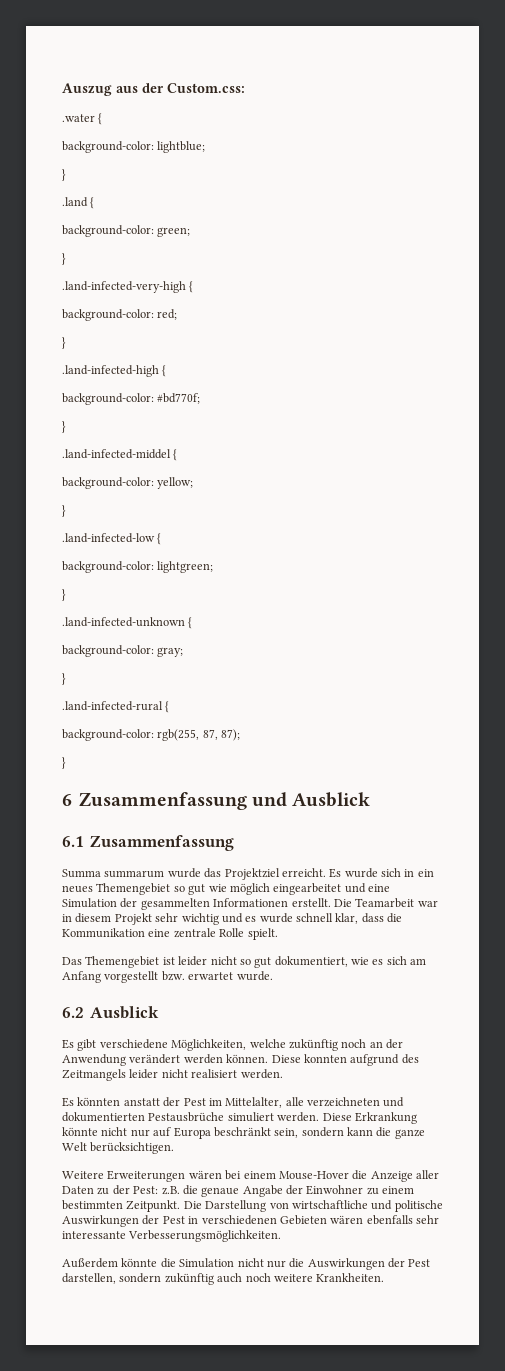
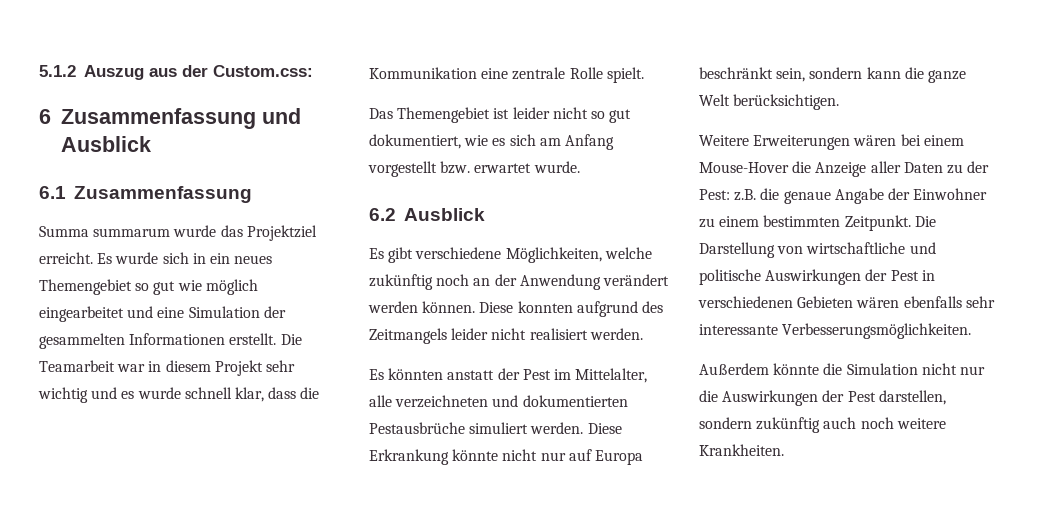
(62, 89) none -> [39,65,76,77] 5.1.2
[62,113,103,125] [62,141,206,153] [62,169,66,181] [62,197,95,209] [62,225,191,237] [62,253,66,265] [62,281,194,293] [62,309,178,321] [62,337,66,349] [62,365,167,377] [62,393,201,405] [62,421,66,433] [62,449,178,461] [62,477,194,489] [62,505,66,517] [62,533,162,545] [62,561,214,573] [62,589,66,601] [62,617,193,629] [62,645,184,657] [62,673,66,685] [62,701,170,713] [62,729,241,741] [62,757,66,769] // .water { // background-color: lightblue; // } // .land { // background-color: green; // } // .land-infected-very-high { // background-color: red; // } // .land-infected-high { // background-color: #bd770f; // } // .land-infected-middel { // background-color: yellow; // } // .land-infected-low { // background-color: lightgreen; // } // .land-infected-unknown { // background-color: gray; // } // .land-infected-rural { // background-color: rgb(255, 87, 87); // } -> (313, 71) none

